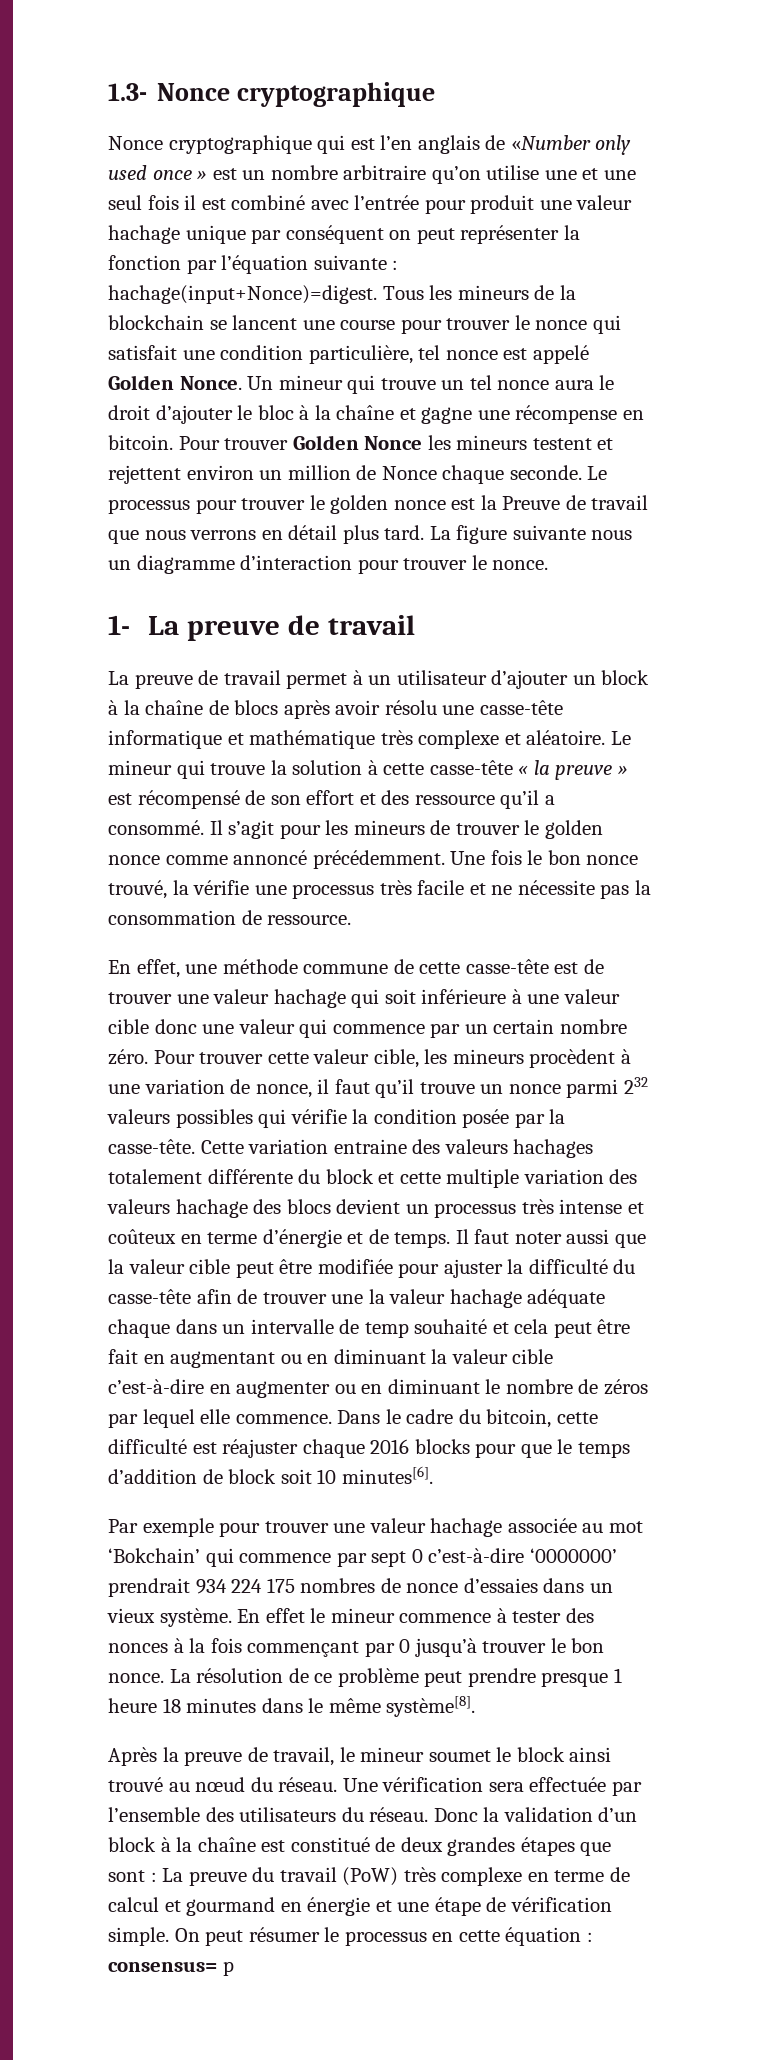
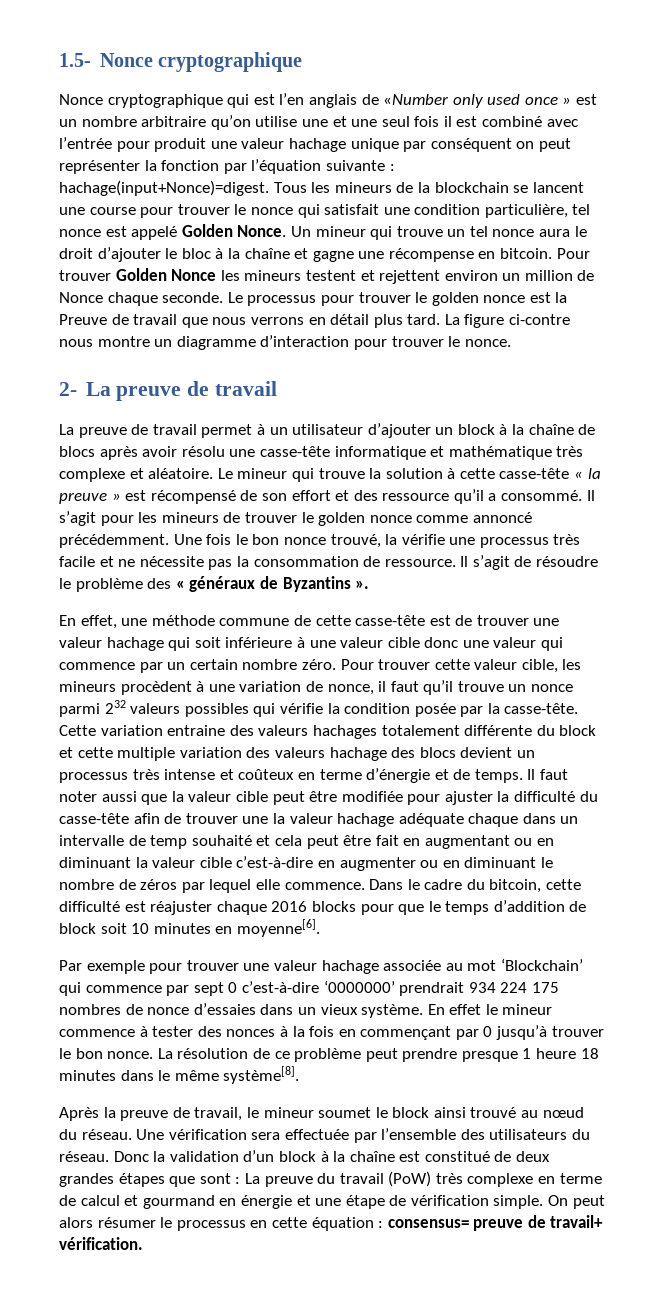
[108,83,147,101] 1.3- -> [59,53,91,67] 1.5-
[512,525,633,540] suivante nous -> [509,314,571,325] [59,336,150,347] ci-contre nous montre
[108,615,130,635] 1- -> [59,382,77,396] 2-
(352, 920) none -> [460,555,599,570] [59,576,370,592] Il s’agit de résoudre le problème des « généraux de Byzantins ».
[341,1466,433,1484] minutes[6]. -> [153,919,320,937] minutes en moyenne[6].
[108,1548,200,1563] ‘Bokchain’ -> [500,958,583,971] ‘Blockchain’
(242, 1645) none -> [338,1029,356,1037] en
(244, 1938) none -> [59,1217,93,1228] alors
[222,1961,234,1976] p -> [473,1215,604,1231] [59,1237,143,1250] preuve de travail+ vérification.

